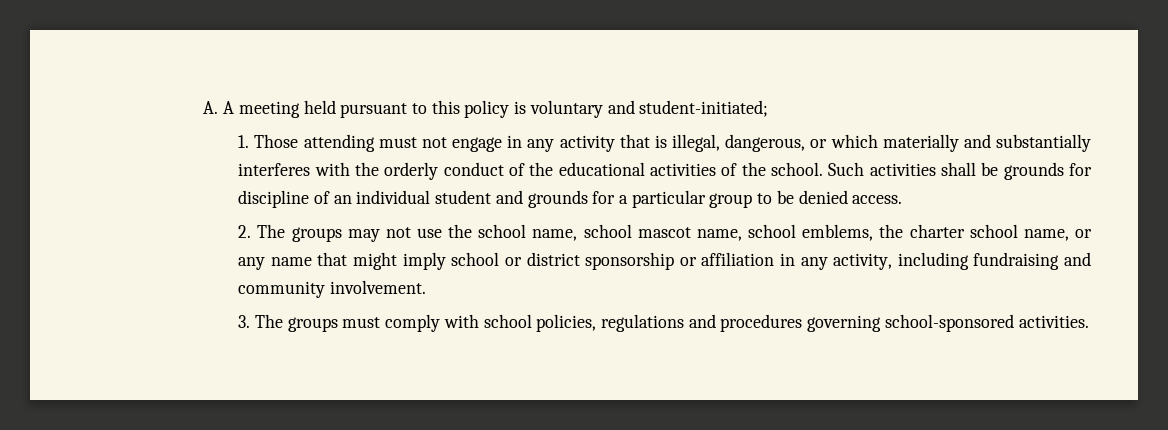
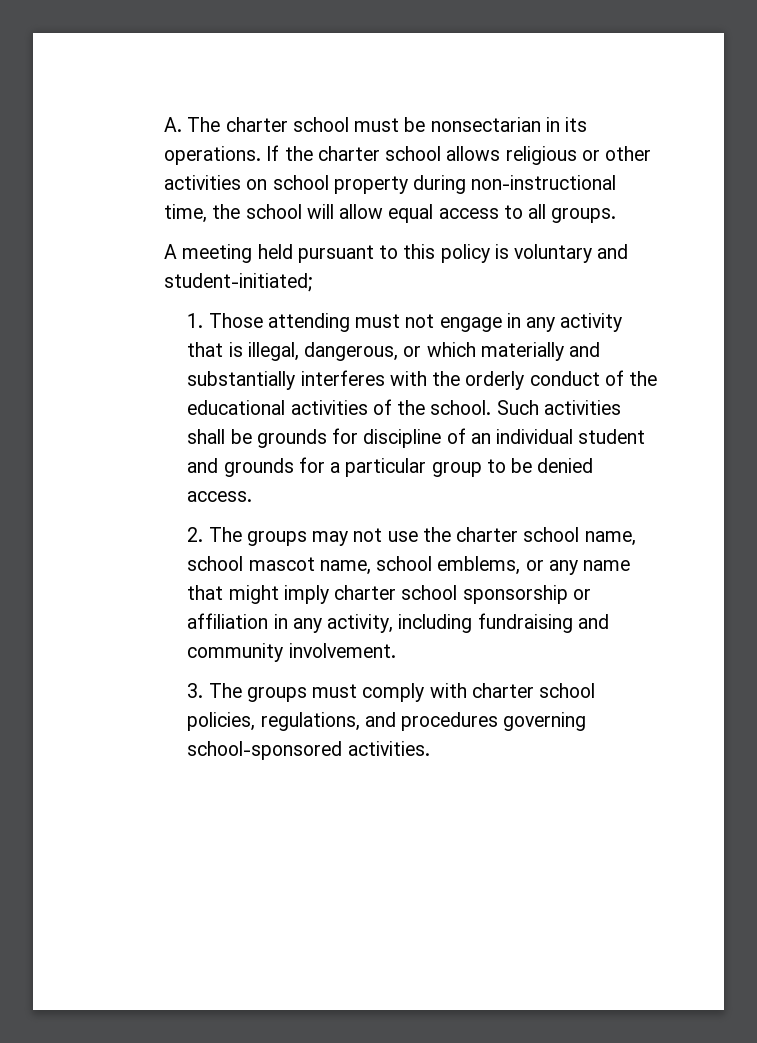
(219, 107) none -> [187,117,588,132] [164,145,652,165] [164,175,617,194] [164,204,617,223] The charter school must be nonsectarian in its operations. If the charter school allows religious or other activities on school property during non-instructional time, the school will allow equal access to all groups. //
(473, 231) none -> [456,527,519,542] charter
[879,224,1069,241] the charter school name, -> (521, 565) none
[451,252,580,266] school or district -> [334,585,458,600] charter school
(479, 321) none -> [471,683,534,698] charter
[601,314,685,332] regulations -> [260,712,360,731] regulations,

